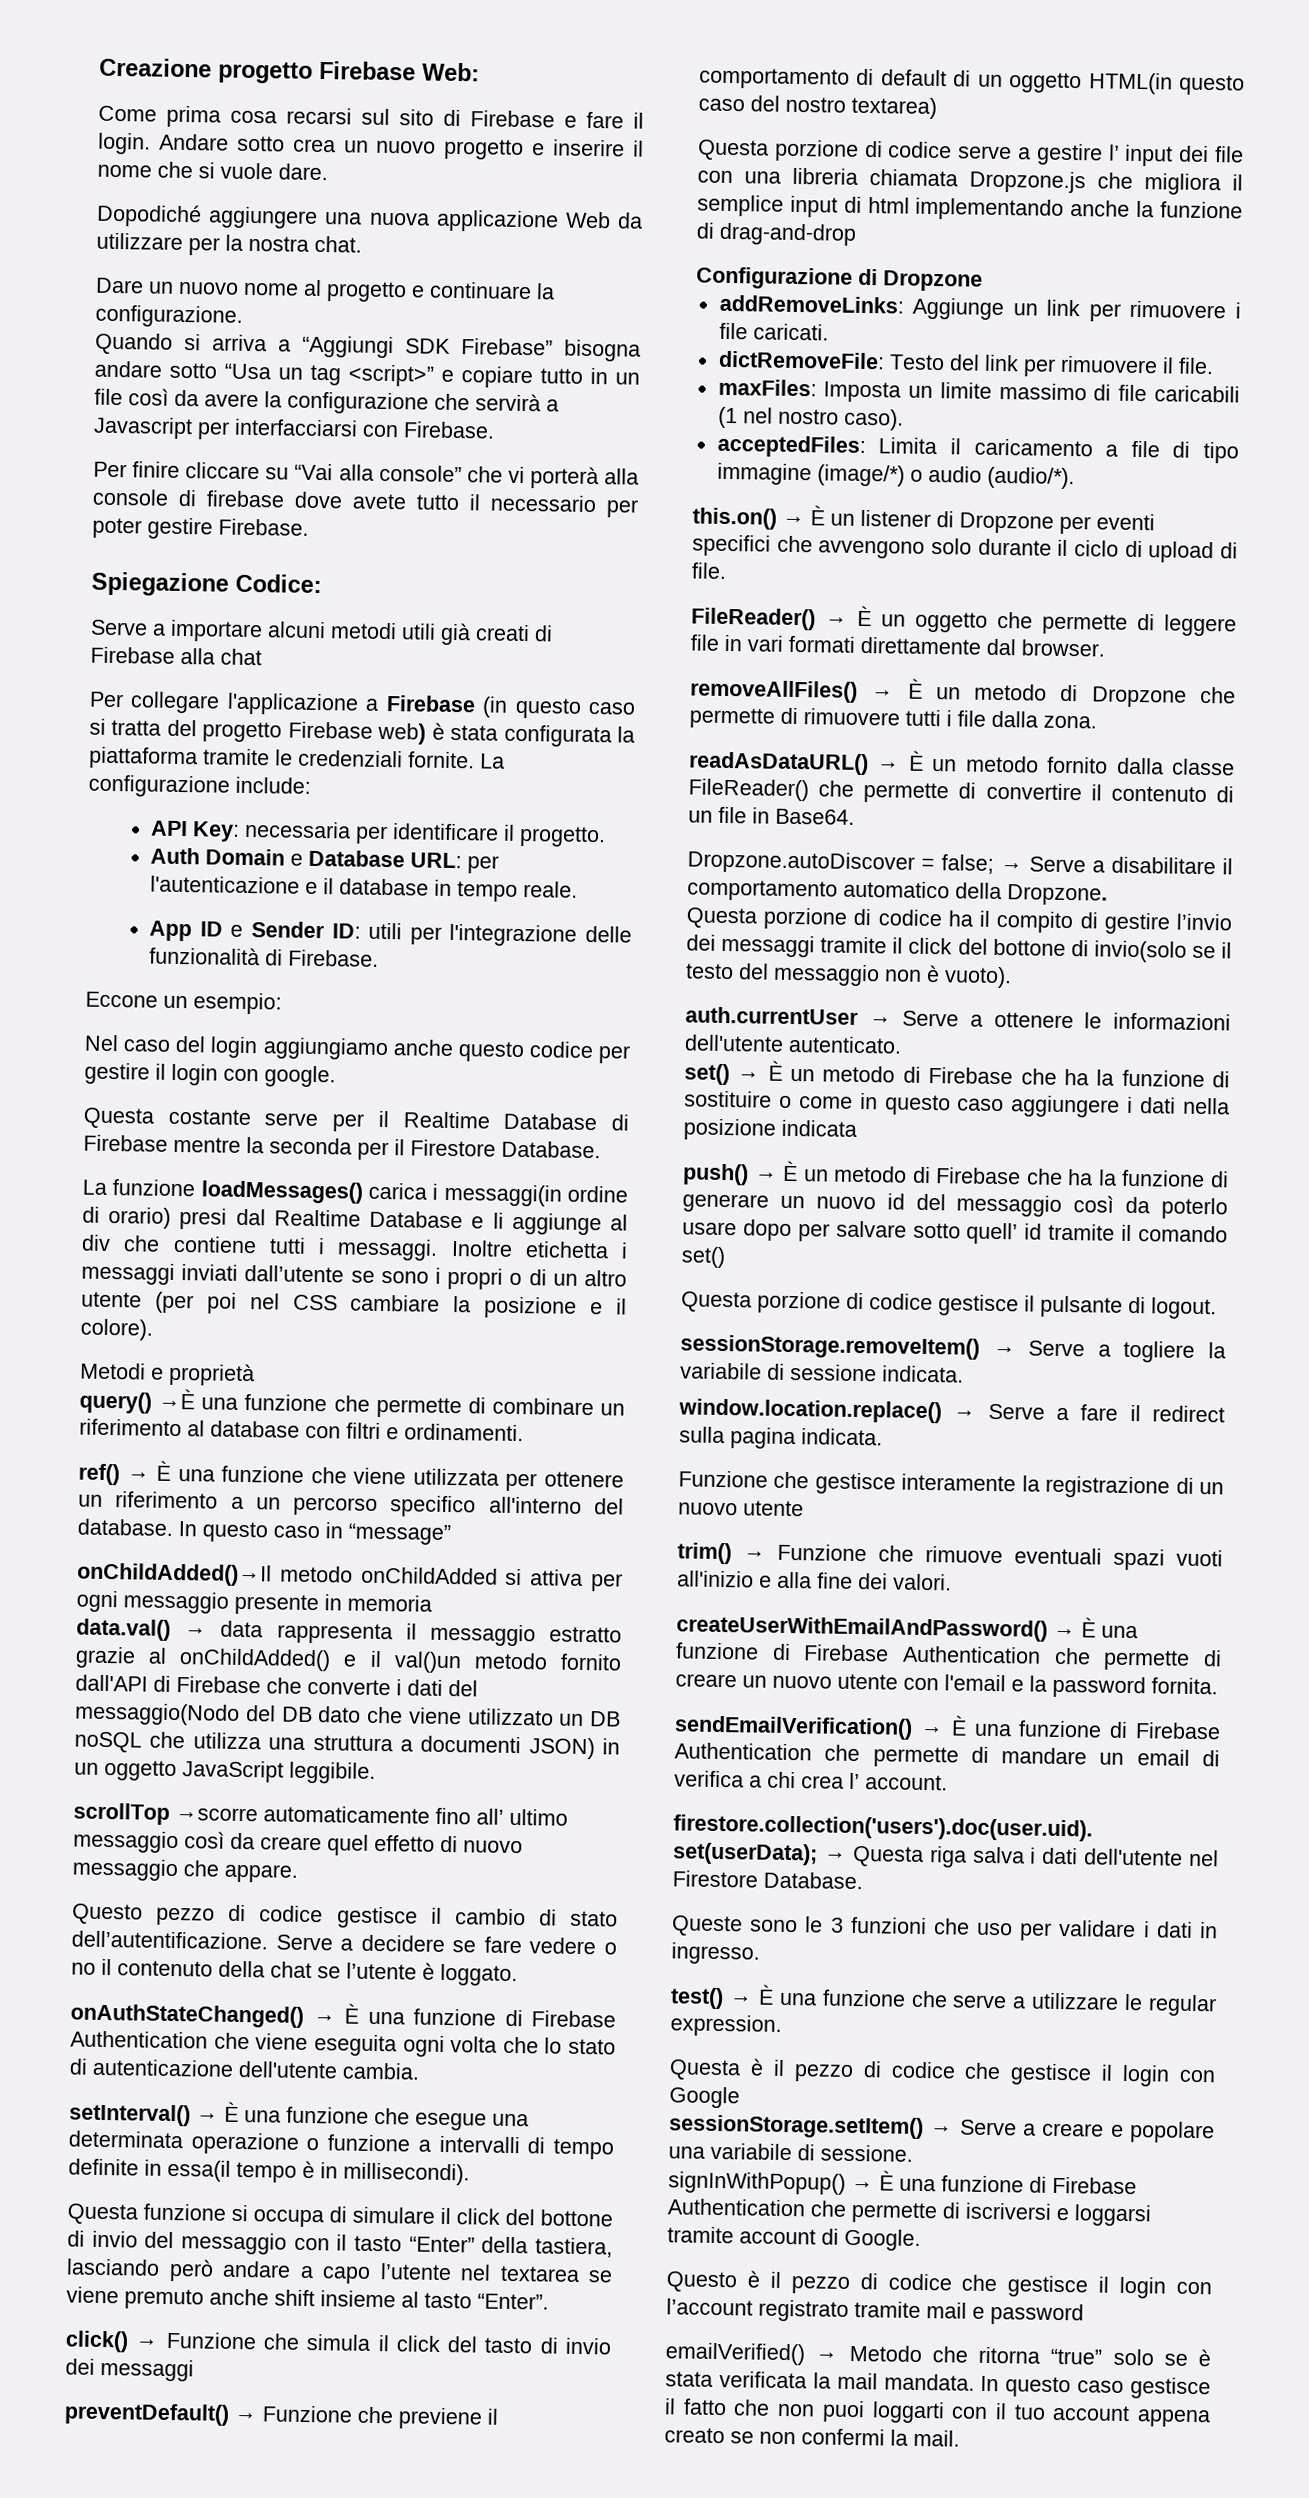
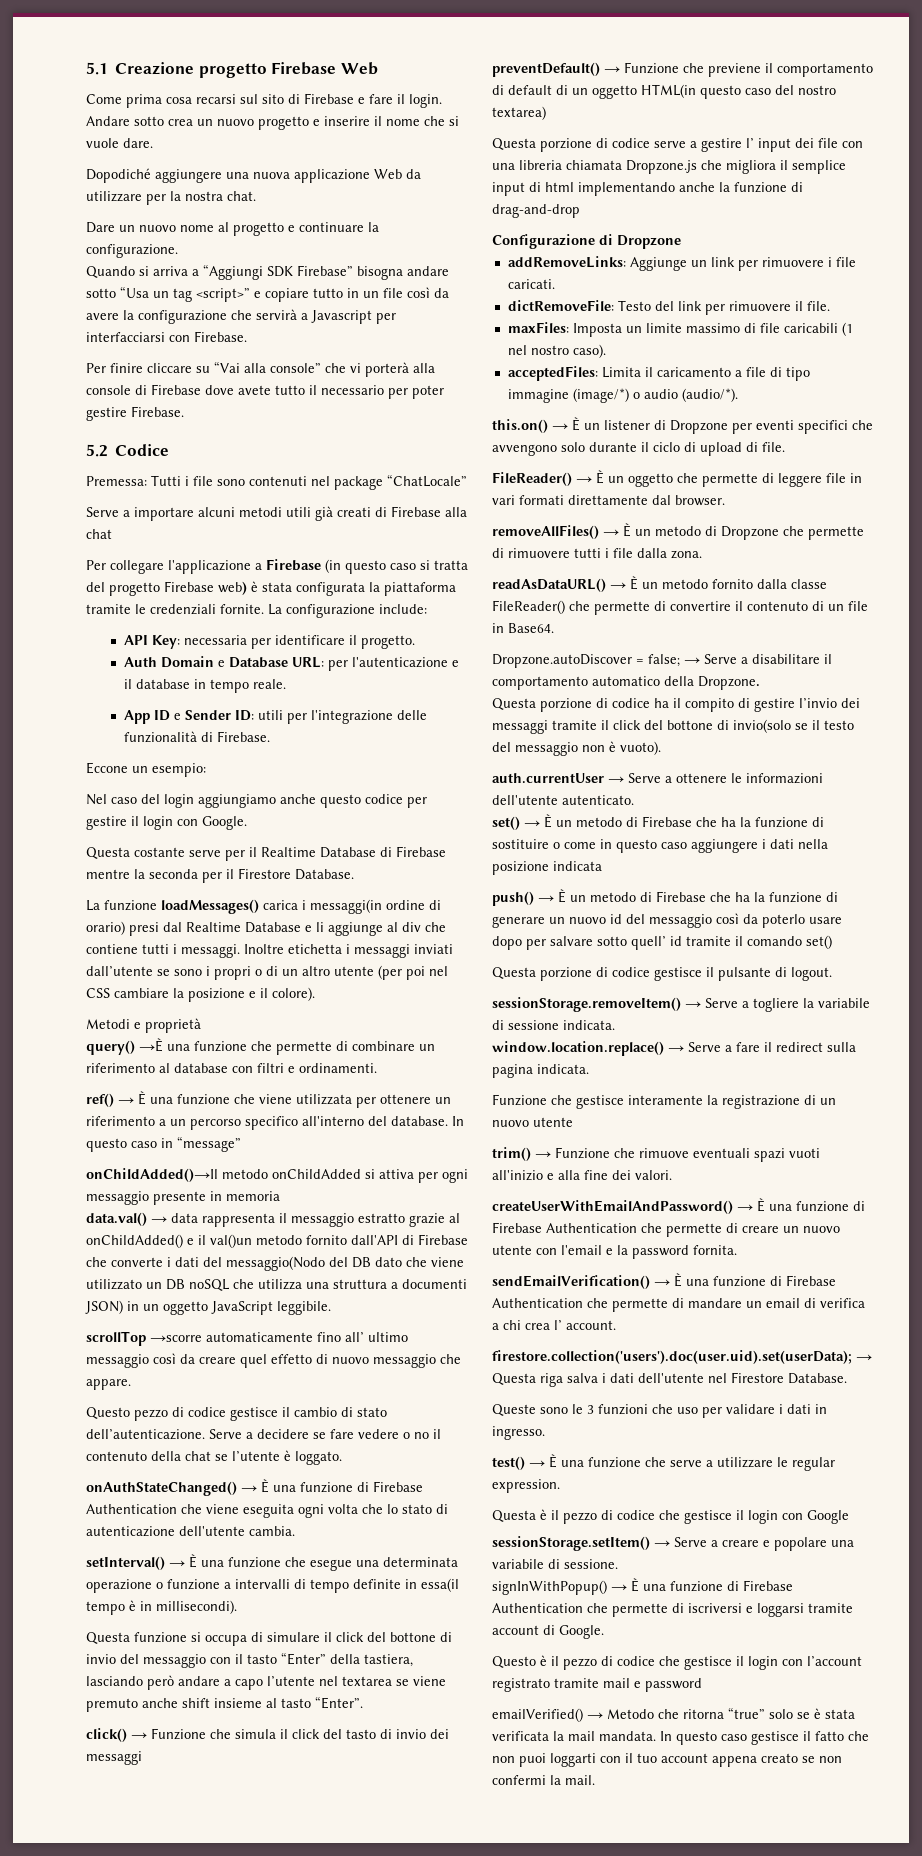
(99, 67) none -> [86,62,108,75] 5.1
[422,62,480,82] Web: -> [341,62,379,75] Web
[206,490,285,508] firebase -> [151,384,201,395] Firebase
[91,571,322,597] Spiegazione Codice: -> [86,444,170,457] [86,474,467,490] 5.2 Codice // Premessa: Tutti i file sono contenuti nel package “ChatLocale”
[264,1065,336,1088] google. -> [202,816,247,830] Google.
[71,1930,268,1950] dell’autentificazione. -> [86,1429,205,1440] dell’autenticazione.

